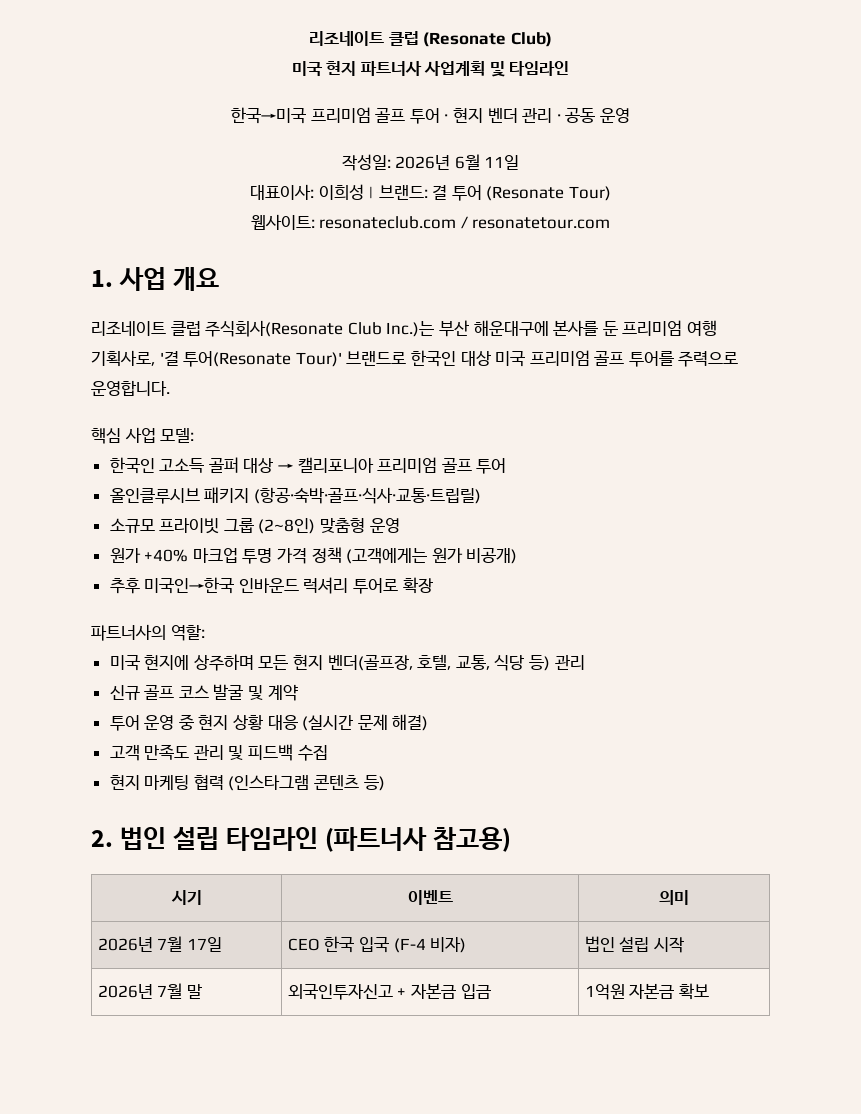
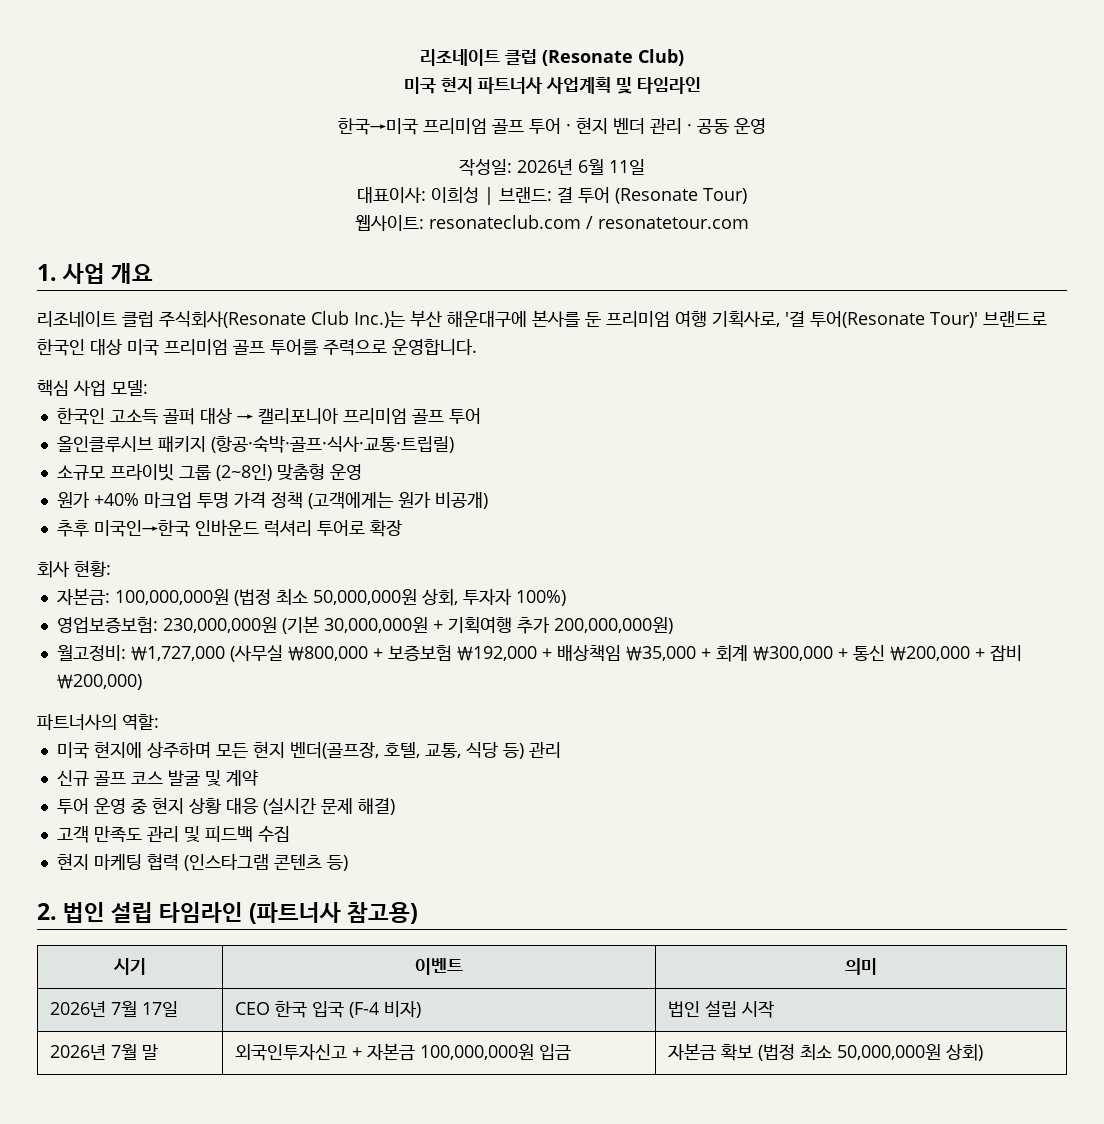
(433, 585) none -> [37,560,111,578] [56,588,566,606] [56,616,673,634] [56,644,1022,662] [56,674,142,690] // 회사 현황: // 자본금: 100,000,000원 (법정 최소 50,000,000원 상회, 투자자 100%) // 영업보증보험: 230,000,000원 (기본 30,000,000원 + 기획여행 추가 200,000,000원) // 월고정비: ₩1,727,000 (사무실 ₩800,000 + 보증보험 ₩192,000 + 배상책임 ₩35,000 + 회계 ₩300,000 + 통신 ₩200,000 + 잡비 ₩200,000)
(457, 991) none -> [419,1044,534,1060] 100,000,000원
[584,984,625,1000] 1억원 -> (571, 1052) none
(710, 991) none -> [757,1044,983,1061] (법정 최소 50,000,000원 상회)

